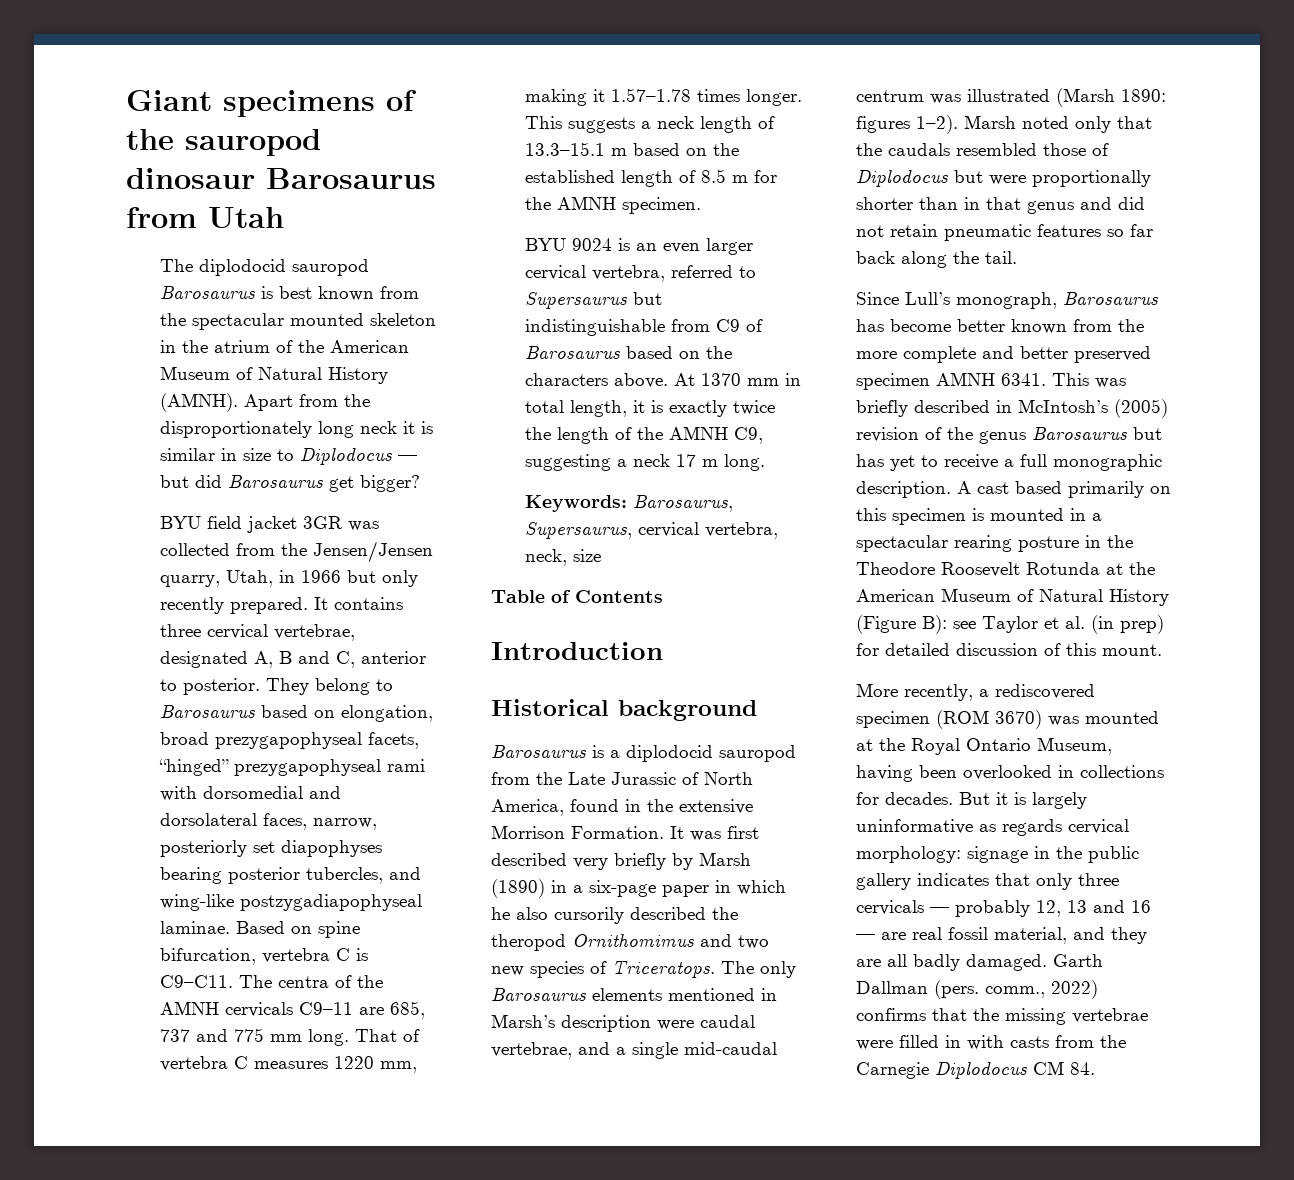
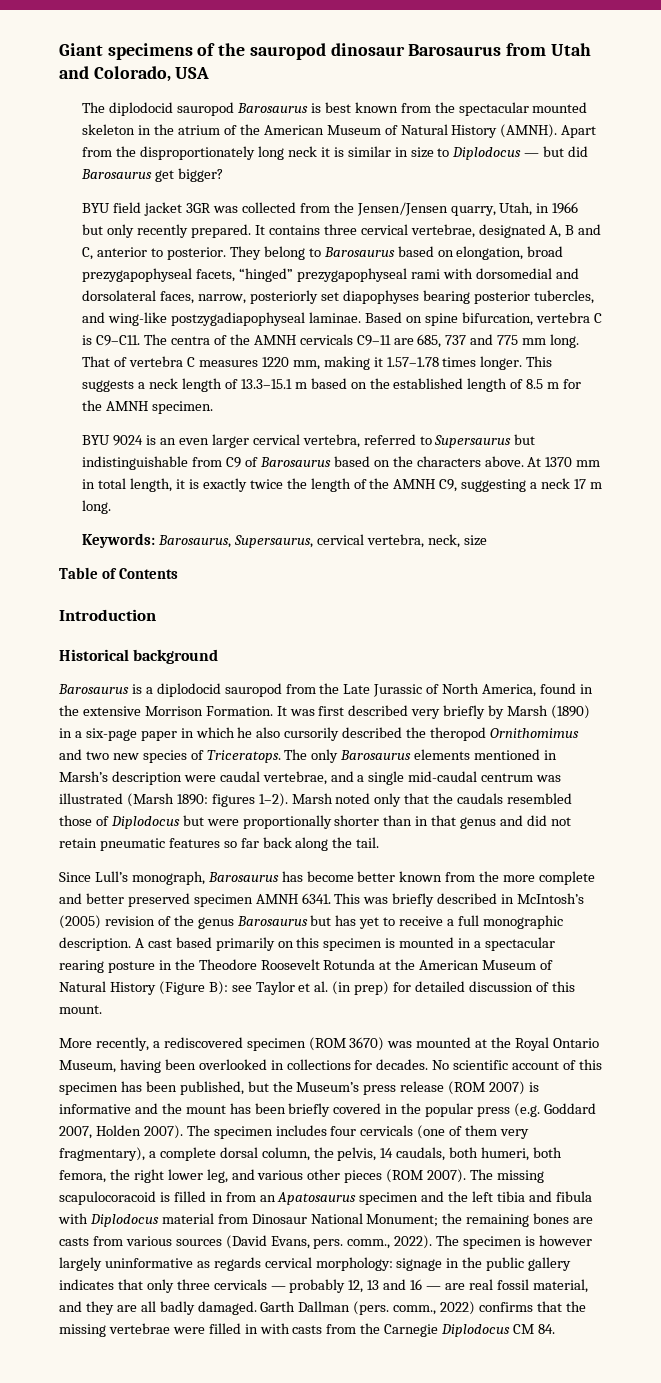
(284, 217) none -> [59,66,210,82] and Colorado, USA
[959,792,1026,805] But it is -> [432,1059,602,1070] [59,1081,540,1095] [59,1103,596,1117] [59,1125,530,1139] [59,1147,563,1161] [59,1169,544,1183] [59,1191,592,1205] [58,1213,594,1227] [59,1235,592,1249] No scientific account of this specimen has been published, but the Museum’s press release (ROM 2007) is informative and the mount has been briefly covered in the popular press (e.g. Goddard 2007, Holden 2007). The specimen includes four cervicals (one of them very fragmentary), a complete dorsal column, the pelvis, 14 caudals, both humeri, both femora, the right lower leg, and various other pieces (ROM 2007). The missing scapulocoracoid is filled in from an Apatosaurus specimen and the left tibia and fibula with Diplodocus material from Dinosaur National Monument; the remaining bones are casts from various sources (David Evans, pers. comm., 2022). The specimen is however

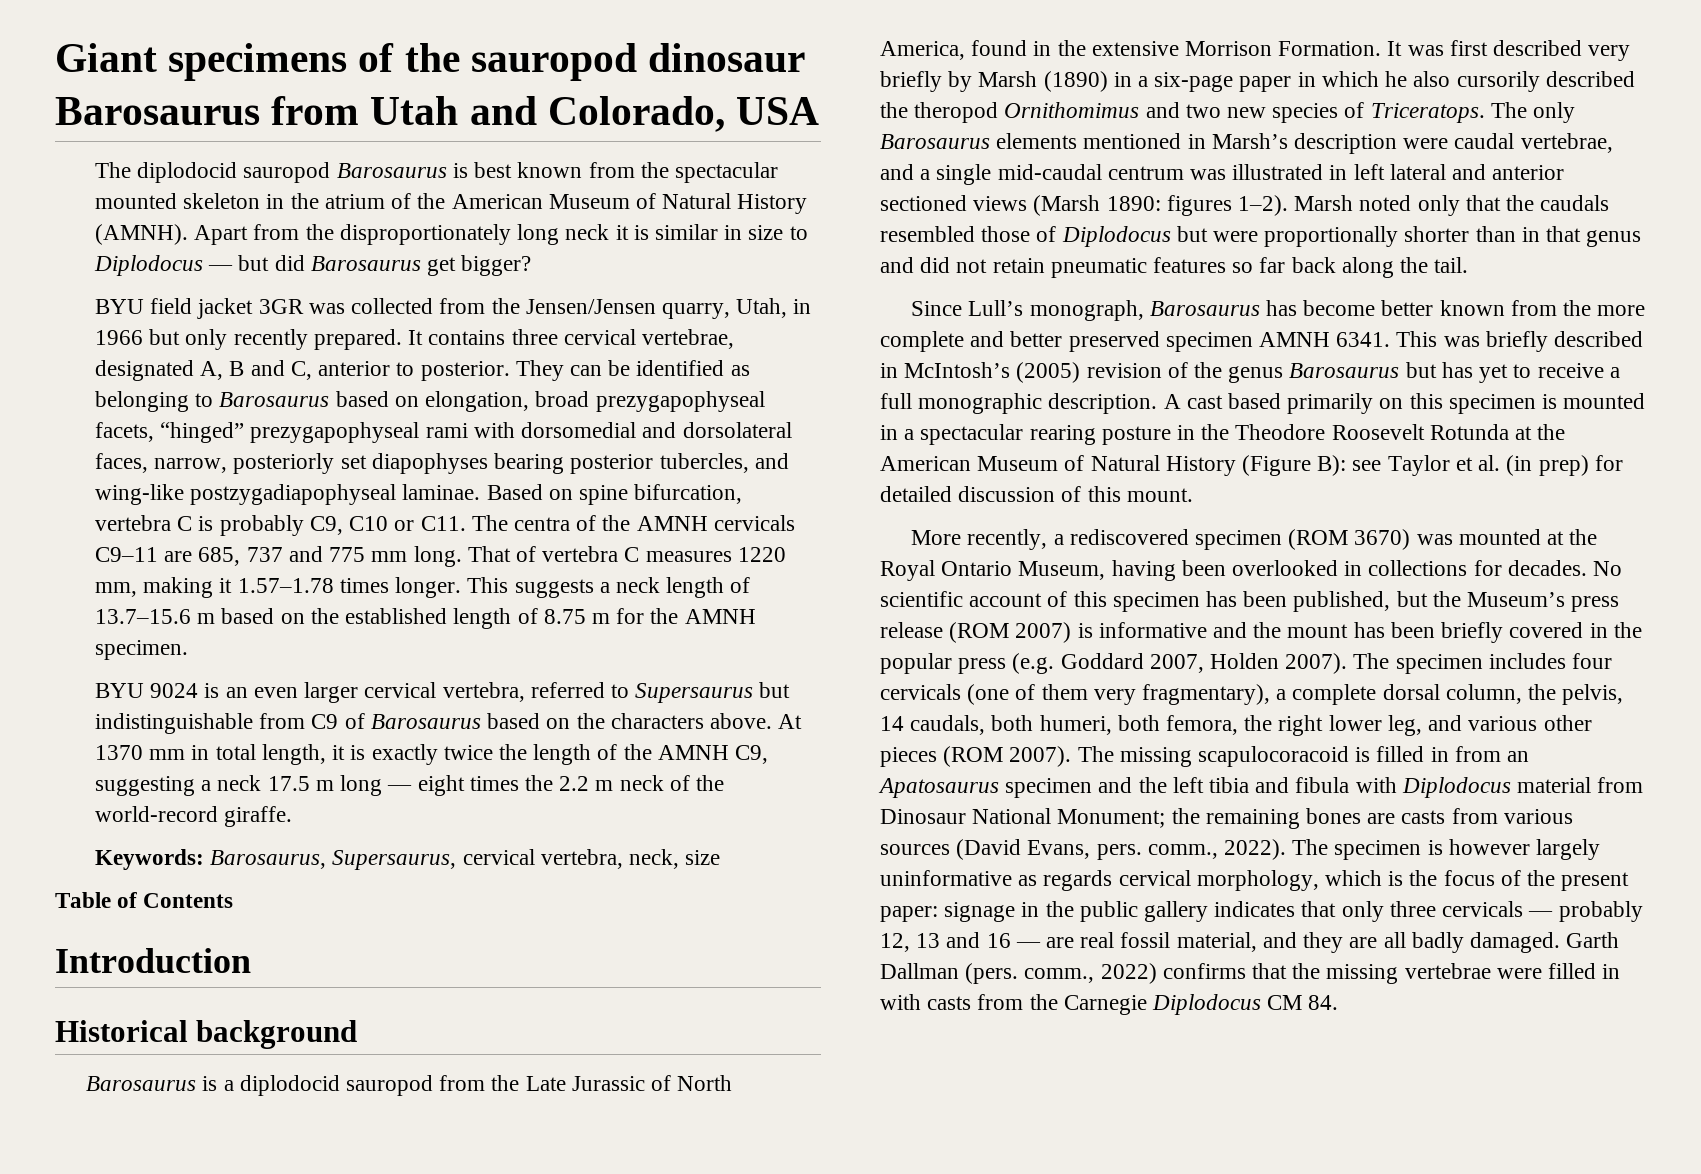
[263,246,305,260] belong -> [569,360,750,376] [95,391,190,412] can be identified as belonging
[96,335,141,346] C9–C11. -> [219,515,466,536] probably C9, C10 or C11.
[240,379,292,389] 13.3–15.1 -> [95,609,192,624] 13.7–15.6
[526,379,544,389] 8.5 -> [543,609,586,624] 8.75
[573,479,602,489] [82,500,112,514] 17 m long. -> [267,775,724,796] [95,806,293,827] 17.5 m long — eight times the 2.2 m neck of the world-record giraffe.
(123, 798) none -> [1329,164,1565,180] [880,195,1028,211] in left lateral and anterior sectioned views
[315,1257,393,1271] morphology: -> [1196,870,1630,891] [880,906,938,922] morphology, which is the focus of the present paper:

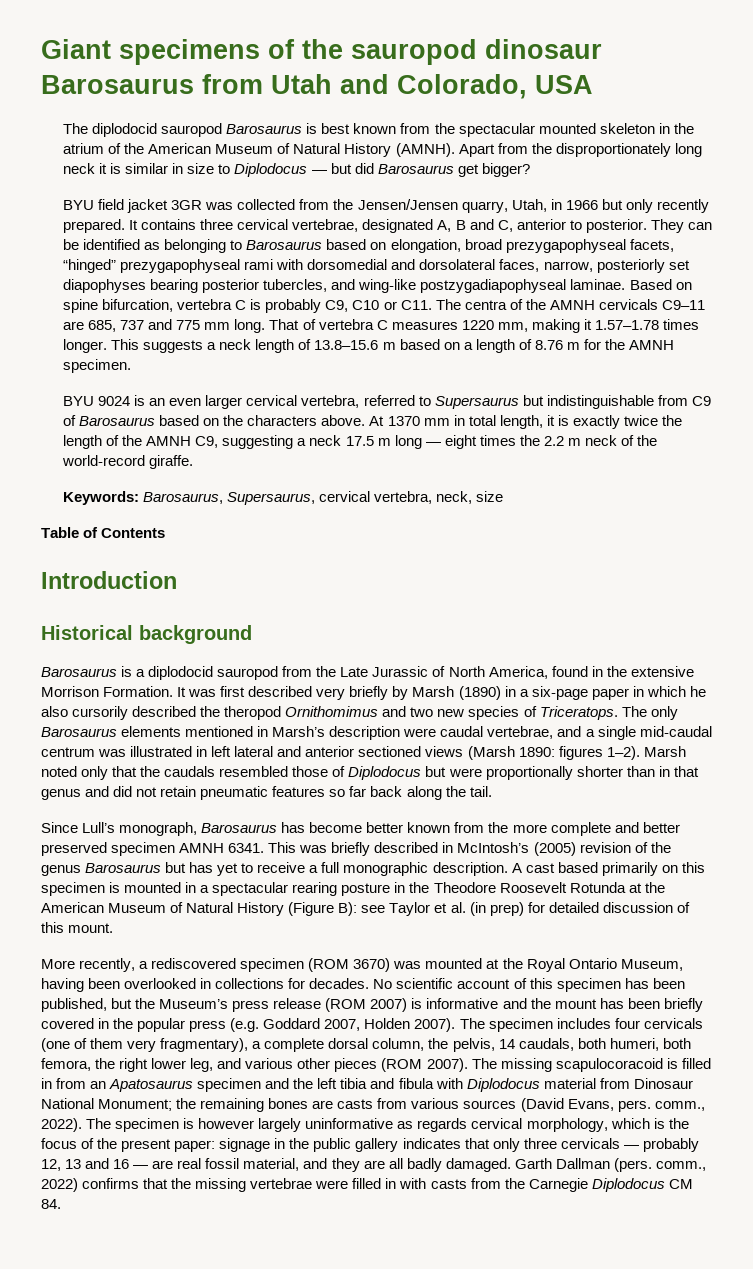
[95,609,192,624] 13.7–15.6 -> [314,340,379,350] 13.8–15.6
[310,608,586,629] the established length of 8.75 -> [463,339,563,353] a length of 8.76

